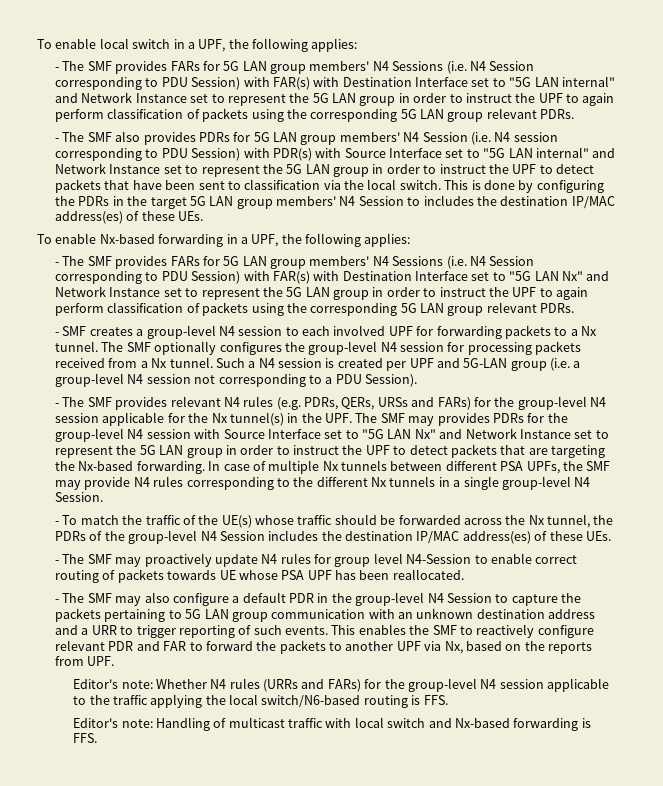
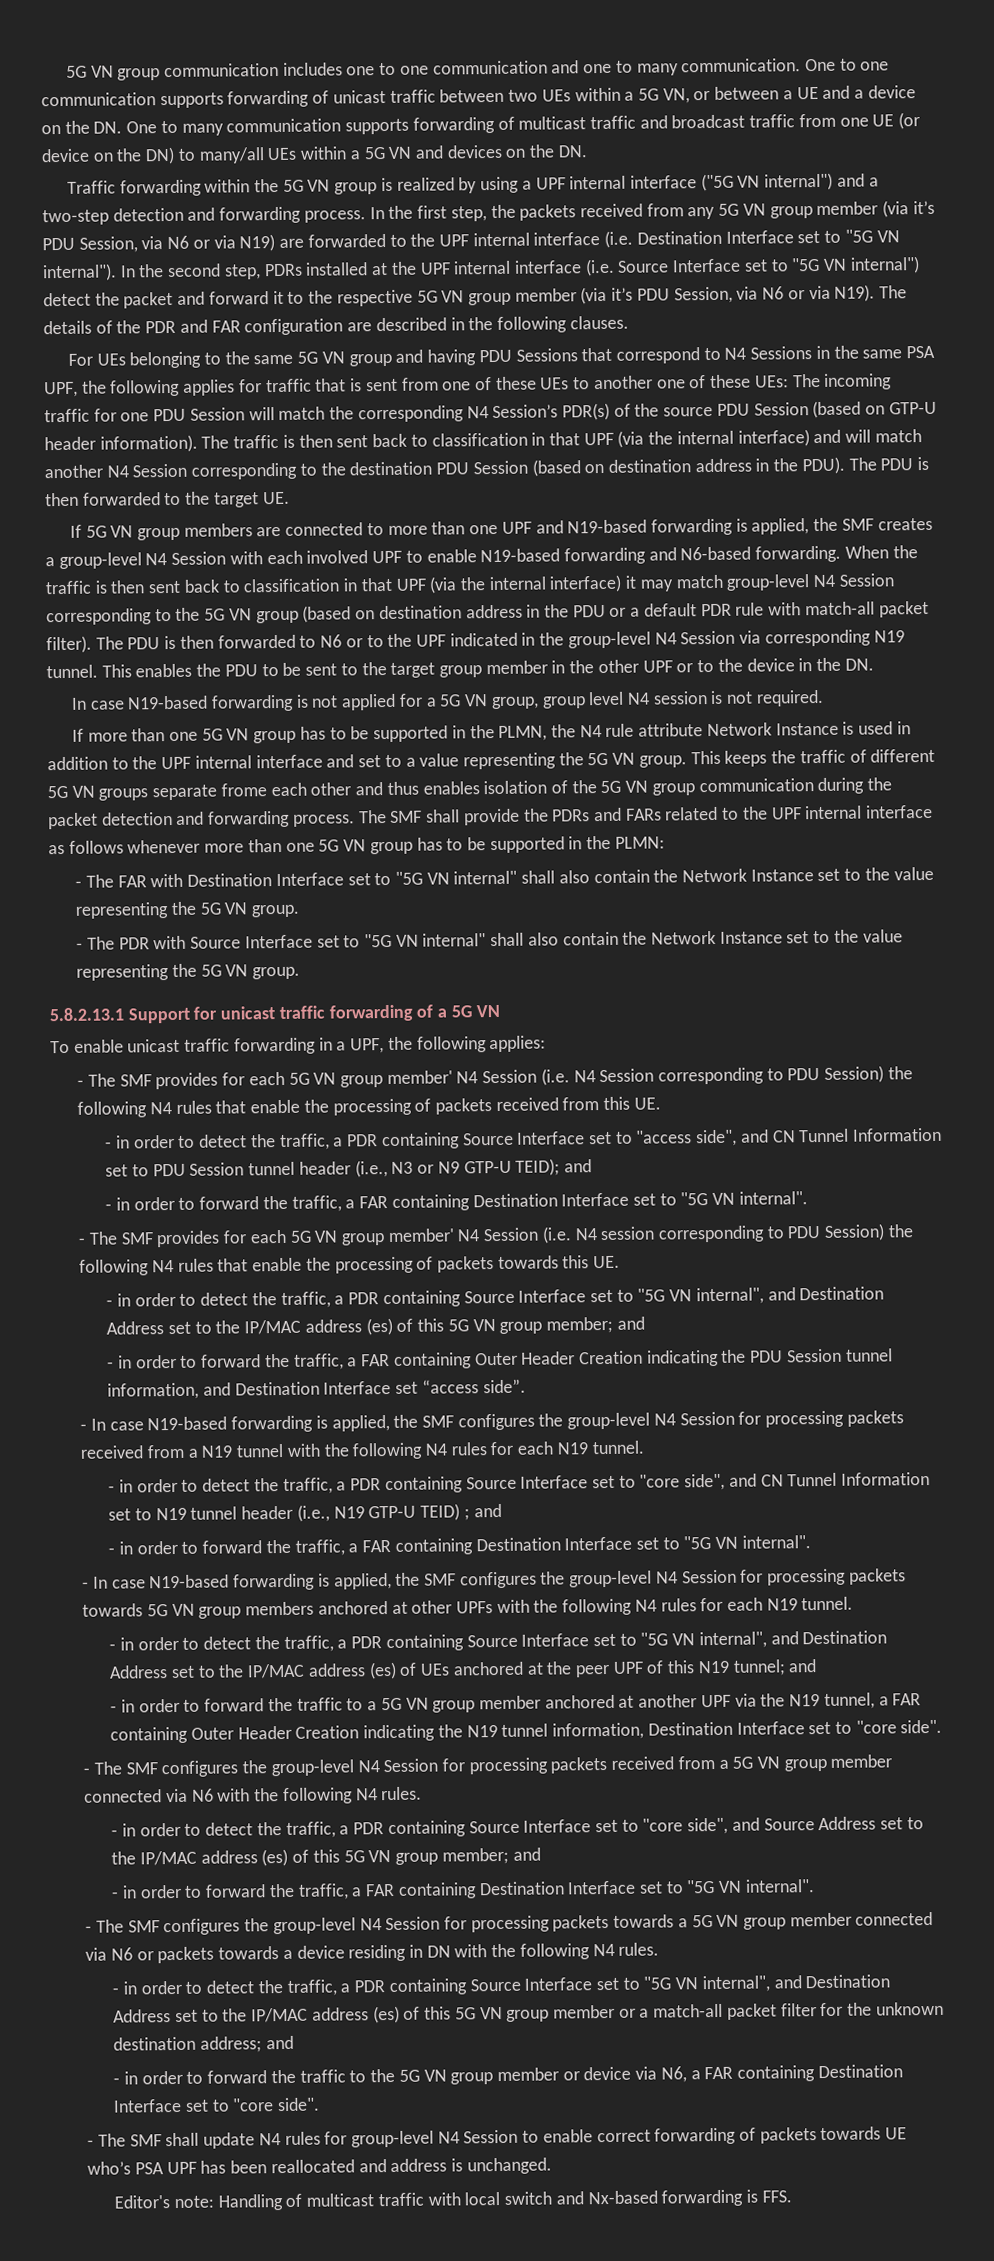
[37,38,358,52] [55,61,535,74] [55,76,615,90] [55,92,615,106] [55,108,575,122] [55,131,558,145] [55,147,616,161] [55,163,595,177] [55,179,604,193] [55,195,615,209] [55,211,204,224] [37,233,155,244] To enable local switch in a UPF, the following applies: // - The SMF provides FARs for 5G LAN group members' N4 Sessions (i.e. N4 Session corresponding to PDU Session) with FAR(s) with Destination Interface set to "5G LAN internal" and Network Instance set to represent the 5G LAN group in order to instruct the UPF to again perform classification of packets using the corresponding 5G LAN group relevant PDRs. // - The SMF also provides PDRs for 5G LAN group members' N4 Session (i.e. N4 session corresponding to PDU Session) with PDR(s) with Source Interface set to "5G LAN internal" and Network Instance set to represent the 5G LAN group in order to instruct the UPF to detect packets that have been sent to classification via the local switch. This is done by configuring the PDRs in the target 5G LAN group members' N4 Session to includes the destination IP/MAC address(es) of these UEs. // To enable Nx-based -> [65,58,890,81] [41,85,916,109] [41,112,921,136] [41,144,588,165] [66,172,879,197] [42,200,935,226] [42,229,900,253] [42,256,920,282] [43,284,907,309] [43,315,629,336] [67,345,936,369] [44,373,893,398] [44,400,937,423] [44,429,922,453] [44,456,930,480] [45,491,290,508] [69,517,933,541] [45,545,918,570] [45,573,894,595] [46,600,929,626] [46,629,905,654] [46,657,874,679] [70,689,824,712] [71,721,911,744] [47,748,936,771] [47,777,893,801] [48,804,934,830] [48,835,665,855] [75,866,934,888] [75,901,301,919] [76,929,903,950] [76,963,301,981] [49,1004,500,1024] [50,1038,231,1054] 5G VN group communication includes one to one communication and one to many communication. One to one communication supports forwarding of unicast traffic between two UEs within a 5G VN, or between a UE and a device on the DN. One to many communication supports forwarding of multicast traffic and broadcast traffic from one UE (or device on the DN) to many/all UEs within a 5G VN and devices on the DN. // Traffic forwarding within the 5G VN group is realized by using a UPF internal interface ("5G VN internal") and a two-step detection and forwarding process. In the first step, the packets received from any 5G VN group member (via it’s PDU Session, via N6 or via N19) are forwarded to the UPF internal interface (i.e. Destination Interface set to "5G VN internal"). In the second step, PDRs installed at the UPF internal interface (i.e. Source Interface set to "5G VN internal") detect the packet and forward it to the respective 5G VN group member (via it’s PDU Session, via N6 or via N19). The details of the PDR and FAR configuration are described in the following clauses. // For UEs belonging to the same 5G VN group and having PDU Sessions that correspond to N4 Sessions in the same PSA UPF, the following applies for traffic that is sent from one of these UEs to another one of these UEs: The incoming traffic for one PDU Session will match the corresponding N4 Session’s PDR(s) of the source PDU Session (based on GTP-U header information). The traffic is then sent back to classification in that UPF (via the internal interface) and will match another N4 Session corresponding to the destination PDU Session (based on destination address in the PDU). The PDU is then forwarded to the target UE. // If 5G VN group members are connected to more than one UPF and N19-based forwarding is applied, the SMF creates a group-level N4 Session with each involved UPF to enable N19-based forwarding and N6-based forwarding. When the traffic is then sent back to classification in that UPF (via the internal interface) it may match group-level N4 Session corresponding to the 5G VN group (based on destination address in the PDU or a default PDR rule with match-all packet filter). The PDU is then forwarded to N6 or to the UPF indicated in the group-level N4 Session via corresponding N19 tunnel. This enables the PDU to be sent to the target group member in the other UPF or to the device in the DN. // In case N19-based forwarding is not applied for a 5G VN group, group level N4 session is not required. // If more than one 5G VN group has to be supported in the PLMN, the N4 rule attribute Network Instance is used in addition to the UPF internal interface and set to a value representing the 5G VN group. This keeps the traffic of different 5G VN groups separate frome each other and thus enables isolation of the 5G VN group communication during the packet detection and forwarding process. The SMF shall provide the PDRs and FARs related to the UPF internal interface as follows whenever more than one 5G VN group has to be supported in the PLMN: // - The FAR with Destination Interface set to "5G VN internal" shall also contain the Network Instance set to the value representing the 5G VN group. // - The PDR with Source Interface set to "5G VN internal" shall also contain the Network Instance set to the value representing the 5G VN group. // 5.8.2.13.1 Support for unicast traffic forwarding of a 5G VN // To enable unicast traffic
[170,256,535,269] [55,271,610,284] [55,286,589,300] [55,302,575,316] [55,325,598,339] [55,341,582,355] [55,357,581,371] [55,373,418,387] [55,396,607,410] [55,412,568,426] [55,428,609,442] [55,444,606,458] [55,460,611,474] [55,476,591,490] [55,492,104,502] [55,514,614,528] [55,530,611,544] [55,553,212,567] FARs for 5G LAN group members' N4 Sessions (i.e. N4 Session corresponding to PDU Session) with FAR(s) with Destination Interface set to "5G LAN Nx" and Network Instance set to represent the 5G LAN group in order to instruct the UPF to again perform classification of packets using the corresponding 5G LAN group relevant PDRs. // - SMF creates a group-level N4 session to each involved UPF for forwarding packets to a Nx tunnel. The SMF optionally configures the group-level N4 session for processing packets received from a Nx tunnel. Such a N4 session is created per UPF and 5G-LAN group (i.e. a group-level N4 session not corresponding to a PDU Session). // - The SMF provides relevant N4 rules (e.g. PDRs, QERs, URSs and FARs) for the group-level N4 session applicable for the Nx tunnel(s) in the UPF. The SMF may provides PDRs for the group-level N4 session with Source Interface set to "5G LAN Nx" and Network Instance set to represent the 5G LAN group in order to instruct the UPF to detect packets that are targeting the Nx-based forwarding. In case of multiple Nx tunnels between different PSA UPFs, the SMF may provide N4 rules corresponding to the different Nx tunnels in a single group-level N4 Session. // - To match the traffic of the UE(s) whose traffic should be forwarded across the Nx tunnel, the PDRs of the group-level N4 Session includes the destination IP/MAC address(es) of these UEs. // - The SMF may proactively -> [222,1065,913,1088] [77,1096,661,1118] [105,1127,943,1151] [105,1158,593,1178] [105,1191,808,1212] [78,1223,914,1248] [79,1255,621,1276] [106,1286,885,1309] [106,1316,645,1336] [107,1348,893,1370] [107,1378,526,1400] [80,1410,904,1433] [80,1440,644,1460] [108,1472,931,1495] [108,1503,502,1522] [108,1535,811,1556] [82,1568,906,1591] [82,1596,854,1619] [109,1630,888,1652] [109,1659,818,1680] [110,1692,922,1713] [110,1719,943,1744] [83,1754,893,1778] [84,1786,423,1805] [111,1816,924,1838] [111,1847,541,1867] [112,1879,815,1900] [85,1911,934,1936] [85,1942,660,1964] [112,1974,891,1996] [113,2001,944,2024] [113,2035,294,2053] [113,2064,903,2085] [113,2097,321,2113] [87,2132,200,2147] for each 5G VN group member' N4 Session (i.e. N4 Session corresponding to PDU Session) the following N4 rules that enable the processing of packets received from this UE. // - in order to detect the traffic, a PDR containing Source Interface set to "access side", and CN Tunnel Information set to PDU Session tunnel header (i.e., N3 or N9 GTP-U TEID); and // - in order to forward the traffic, a FAR containing Destination Interface set to "5G VN internal". // - The SMF provides for each 5G VN group member' N4 Session (i.e. N4 session corresponding to PDU Session) the following N4 rules that enable the processing of packets towards this UE. // - in order to detect the traffic, a PDR containing Source Interface set to "5G VN internal", and Destination Address set to the IP/MAC address (es) of this 5G VN group member; and // - in order to forward the traffic, a FAR containing Outer Header Creation indicating the PDU Session tunnel information, and Destination Interface set “access side”. // - In case N19-based forwarding is applied, the SMF configures the group-level N4 Session for processing packets received from a N19 tunnel with the following N4 rules for each N19 tunnel. // - in order to detect the traffic, a PDR containing Source Interface set to "core side", and CN Tunnel Information set to N19 tunnel header (i.e., N19 GTP-U TEID) ; and // - in order to forward the traffic, a FAR containing Destination Interface set to "5G VN internal". // - In case N19-based forwarding is applied, the SMF configures the group-level N4 Session for processing packets towards 5G VN group members anchored at other UPFs with the following N4 rules for each N19 tunnel. // - in order to detect the traffic, a PDR containing Source Interface set to "5G VN internal", and Destination Address set to the IP/MAC address (es) of UEs anchored at the peer UPF of this N19 tunnel; and // - in order to forward the traffic to a 5G VN group member anchored at another UPF via the N19 tunnel, a FAR containing Outer Header Creation indicating the N19 tunnel information, Destination Interface set to "core side". // - The SMF configures the group-level N4 Session for processing packets received from a 5G VN group member connected via N6 with the following N4 rules. // - in order to detect the traffic, a PDR containing Source Interface set to "core side", and Source Address set to the IP/MAC address (es) of this 5G VN group member; and // - in order to forward the traffic, a FAR containing Destination Interface set to "5G VN internal". // - The SMF configures the group-level N4 Session for processing packets towards a 5G VN group member connected via N6 or packets towards a device residing in DN with the following N4 rules. // - in order to detect the traffic, a PDR containing Source Interface set to "5G VN internal", and Destination Address set to the IP/MAC address (es) of this 5G VN group member or a match-all packet filter for the unknown destination address; and // - in order to forward the traffic to the 5G VN group member or device via N6, a FAR containing Destination Interface set to "core side". // - The SMF shall
[334,553,472,567] group level N4-Session -> [350,2129,519,2148] group-level N4 Session
[55,570,100,583] routing -> [654,2127,737,2145] forwarding
[238,570,278,580] whose -> [87,2161,132,2175] who’s
[392,569,464,580] [55,592,582,606] [55,608,596,622] [55,624,594,638] [55,640,593,654] [55,656,115,666] [73,678,610,692] [73,694,448,708] reallocated. // - The SMF may also configure a default PDR in the group-level N4 Session to capture the packets pertaining to 5G LAN group communication with an unknown destination address and a URR to trigger reporting of such events. This enables the SMF to reactively configure relevant PDR and FAR to forward the packets to another UPF via Nx, based on the reports from UPF. // Editor's note: Whether N4 rules (URRs and FARs) for the group-level N4 session applicable to the traffic applying the local switch/N6-based routing is FFS. -> [270,2157,552,2175] reallocated and address is unchanged.

